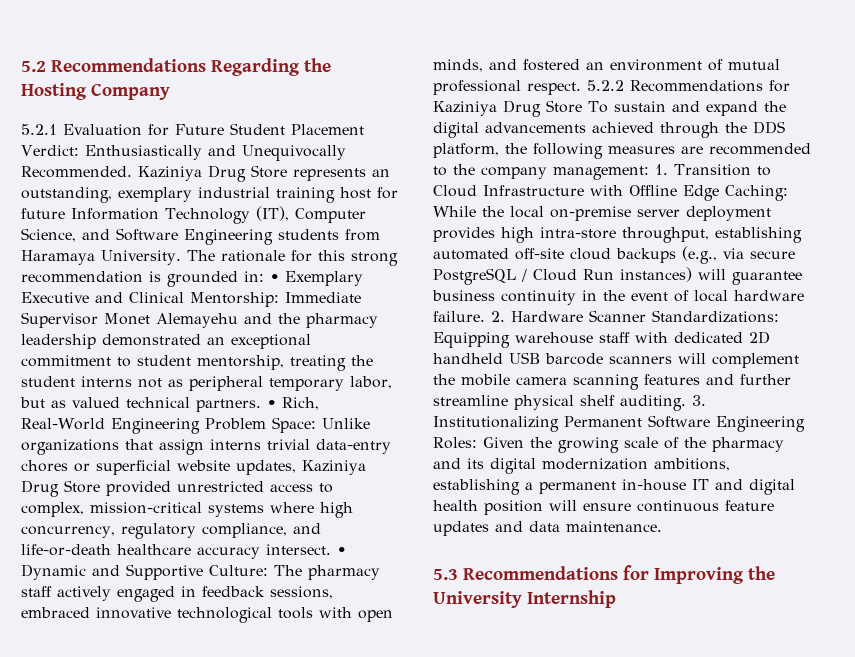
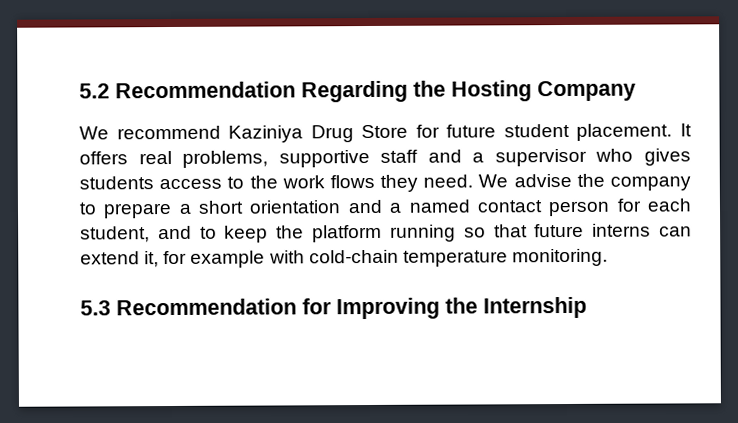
[51,58,206,72] Recommendations -> [115,81,296,99] Recommendation
[21,123,364,136] [21,145,346,161] [21,165,390,182] [21,187,398,203] [21,206,366,224] [21,228,380,245] [21,250,398,266] [21,271,363,287] [21,292,361,307] [21,312,378,328] [21,334,311,349] [21,355,373,371] [21,376,392,391] [20,397,319,412] [21,417,370,434] [21,439,391,455] [21,460,366,475] [21,480,333,497] [21,502,353,518] [21,523,321,539] [21,544,346,559] [21,564,380,580] [21,586,333,602] [21,607,393,623] [433,59,780,72] [433,80,790,95] [433,100,786,117] [433,121,785,138] [433,143,811,159] [433,164,771,180] [433,185,788,201] [433,206,771,221] [433,227,802,243] [433,246,795,264] [433,267,802,285] [432,290,804,305] [433,310,779,323] [433,331,770,348] [433,352,799,368] [433,374,791,390] [433,395,706,411] [433,415,805,432] [433,437,784,453] [433,458,730,474] [433,479,795,495] [433,500,774,515] [433,521,662,536] 5.2.1 Evaluation for Future Student Placement Verdict: Enthusiastically and Unequivocally Recommended. Kaziniya Drug Store represents an outstanding, exemplary industrial training host for future Information Technology (IT), Computer Science, and Software Engineering students from Haramaya University. The rationale for this strong recommendation is grounded in: • Exemplary Executive and Clinical Mentorship: Immediate Supervisor Monet Alemayehu and the pharmacy leadership demonstrated an exceptional commitment to student mentorship, treating the student interns not as peripheral temporary labor, but as valued technical partners. • Rich, Real-World Engineering Problem Space: Unlike organizations that assign interns trivial data-entry chores or superficial website updates, Kaziniya Drug Store provided unrestricted access to complex, mission-critical systems where high concurrency, regulatory compliance, and life-or-death healthcare accuracy intersect. • Dynamic and Supportive Culture: The pharmacy staff actively engaged in feedback sessions, embraced innovative technological tools with open minds, and fostered an environment of mutual professional respect. 5.2.2 Recommendations for Kaziniya Drug Store To sustain and expand the digital advancements achieved through the DDS platform, the following measures are recommended to the company management: 1. Transition to Cloud Infrastructure with Offline Edge Caching: While the local on-premise server deployment provides high intra-store throughput, establishing automated off-site cloud backups (e.g., via secure PostgreSQL / Cloud Run instances) will guarantee business continuity in the event of local hardware failure. 2. Hardware Scanner Standardizations: Equipping warehouse staff with dedicated 2D handheld USB barcode scanners will complement the mobile camera scanning features and further streamline physical shelf auditing. 3. Institutionalizing Permanent Software Engineering Roles: Given the growing scale of the pharmacy and its digital modernization ambitions, establishing a permanent in-house IT and digital health position will ensure continuous feature updates and data maintenance. -> [79,123,692,143] [79,148,691,168] [79,173,691,192] [79,198,693,219] [80,223,692,243] [80,248,608,268] We recommend Kaziniya Drug Store for future student placement. It offers real problems, supportive staff and a supervisor who gives students access to the work flows they need. We advise the company to prepare a short orientation and a named contact person for each student, and to keep the platform running so that future interns can extend it, for example with cold-chain temperature monitoring.
[463,566,618,580] Recommendations -> [116,298,297,316] Recommendation
[433,591,522,608] University -> (478, 305) none

